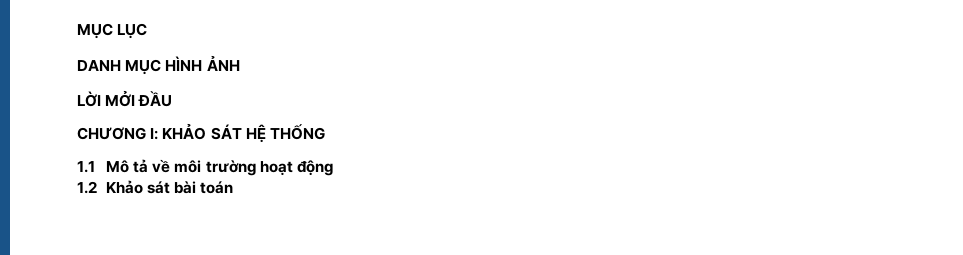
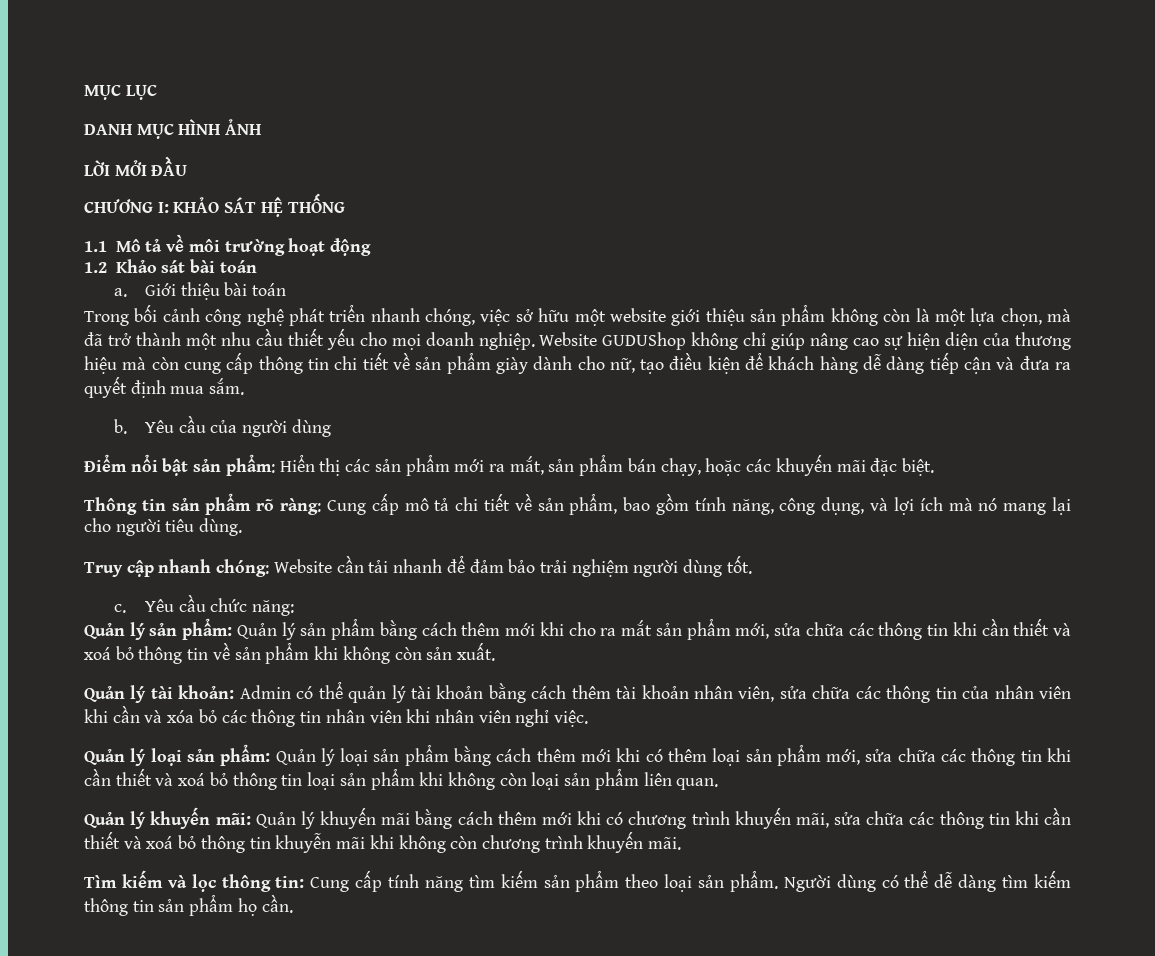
(234, 187) none -> [114,282,286,300] [84,304,1071,326] [84,328,1071,350] [84,352,1071,374] [84,376,245,398] [114,415,331,437] [84,454,934,476] [84,493,1071,515] [84,518,243,536] [84,555,752,577] [114,594,294,616] [84,618,1072,640] [84,642,495,664] [84,681,1072,703] [84,705,589,727] [84,744,1071,766] [84,768,719,790] [84,807,1071,829] [84,831,682,853] [84,870,1071,892] [84,894,293,916] // a. Giới thiệu bài toán // Trong bối cảnh công nghệ phát triển nhanh chóng, việc sở hữu một website giới thiệu sản phẩm không còn là một lựa chọn, mà đã trở thành một nhu cầu thiết yếu cho mọi doanh nghiệp. Website GUDUShop không chỉ giúp nâng cao sự hiện diện của thương hiệu mà còn cung cấp thông tin chi tiết về sản phẩm giày dành cho nữ, tạo điều kiện để khách hàng dễ dàng tiếp cận và đưa ra quyết định mua sắm. // b. Yêu cầu của người dùng // Điểm nổi bật sản phẩm: Hiển thị các sản phẩm mới ra mắt, sản phẩm bán chạy, hoặc các khuyến mãi đặc biệt. // Thông tin sản phẩm rõ ràng: Cung cấp mô tả chi tiết về sản phẩm, bao gồm tính năng, công dụng, và lợi ích mà nó mang lại cho người tiêu dùng. // Truy cập nhanh chóng: Website cần tải nhanh để đảm bảo trải nghiệm người dùng tốt. // c. Yêu cầu chức năng: // Quản lý sản phẩm: Quản lý sản phẩm bằng cách thêm mới khi cho ra mắt sản phẩm mới, sửa chữa các thông tin khi cần thiết và xoá bỏ thông tin về sản phẩm khi không còn sản xuất. // Quản lý tài khoản: Admin có thể quản lý tài khoản bằng cách thêm tài khoản nhân viên, sửa chữa các thông tin của nhân viên khi cần và xóa bỏ các thông tin nhân viên khi nhân viên nghỉ việc. // Quản lý loại sản phẩm: Quản lý loại sản phẩm bằng cách thêm mới khi có thêm loại sản phẩm mới, sửa chữa các thông tin khi cần thiết và xoá bỏ thông tin loại sản phẩm khi không còn loại sản phẩm liên quan. // Quản lý khuyến mãi: Quản lý khuyến mãi bằng cách thêm mới khi có chương trình khuyến mãi, sửa chữa các thông tin khi cần thiết và xoá bỏ thông tin khuyễn mãi khi không còn chương trình khuyến mãi. // Tìm kiếm và lọc thông tin: Cung cấp tính năng tìm kiếm sản phẩm theo loại sản phẩm. Người dùng có thể dễ dàng tìm kiếm thông tin sản phẩm họ cần.

